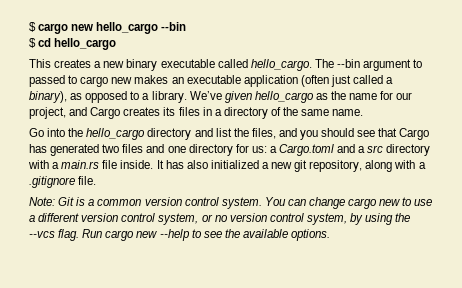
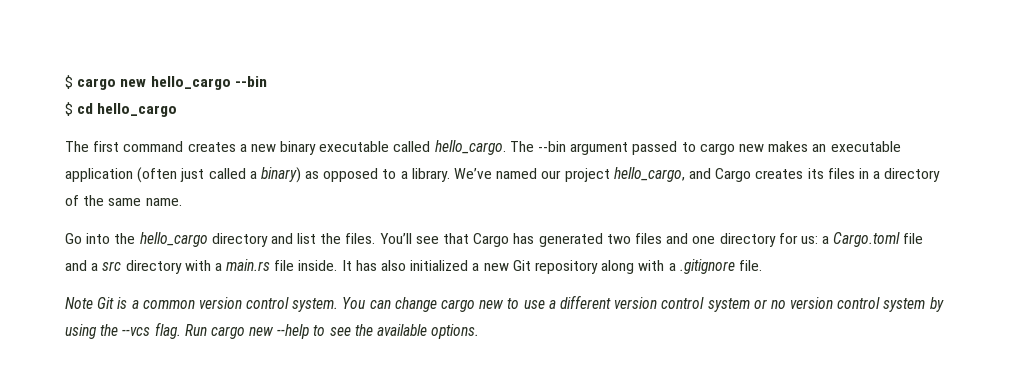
[29,59,51,68] This -> [65,141,184,152] The first command
[413,59,423,68] to -> (629, 148) none
[29,91,67,103] binary), -> [260,167,301,183] binary)
[224,91,413,103] [29,107,66,119] given hello_cargo as the name for our project, -> [496,167,685,182] named our project hello_cargo,
[251,128,355,140] files, and you should -> [345,233,412,244] files. You’ll
(335, 150) none -> [903,233,924,244] file
[294,160,363,172] git repository, -> [512,260,598,274] Git repository
[29,197,55,206] Note: -> [65,297,93,309] Note
[158,213,199,225] system, -> [707,298,750,312] system
[306,213,347,225] system, -> [883,298,926,312] system

